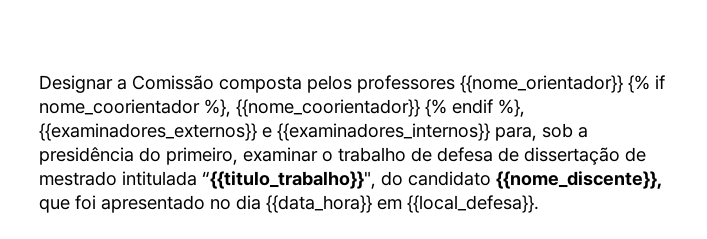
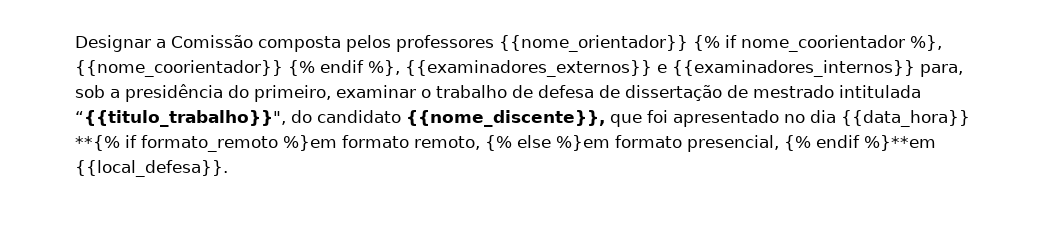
[377,199,402,210] em -> [75,135,936,152] **{% if formato_remoto %}em formato remoto, {% else %}em formato presencial, {% endif %}**em

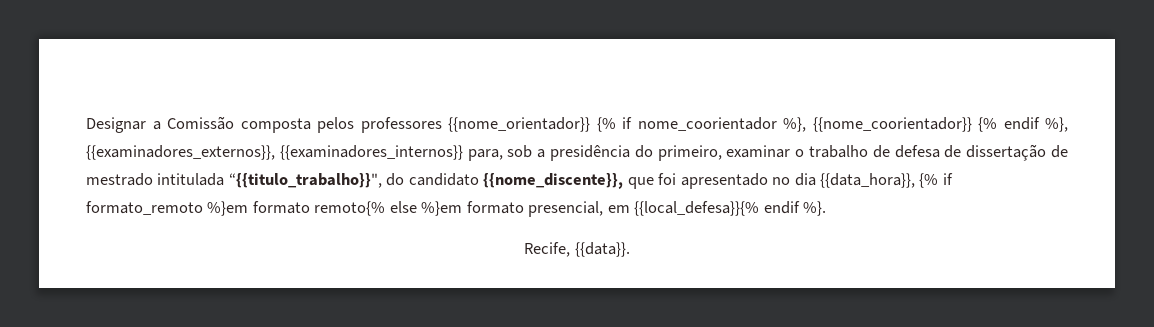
[405,60,667,77] {{examinadores_externos}} e -> [86,145,275,160] {{examinadores_externos}},
[841,110,970,127] [75,135,120,151] {{data_hora}} **{% -> [820,173,939,188] {{data_hora}}, {%
[414,135,512,151] remoto, {% -> [314,201,386,216] remoto{%
[784,135,936,151] [75,160,228,177] {% endif %}**em {{local_defesa}}. -> [607,201,827,216] [524,242,630,257] em {{local_defesa}}{% endif %}. // Recife, {{data}}.

